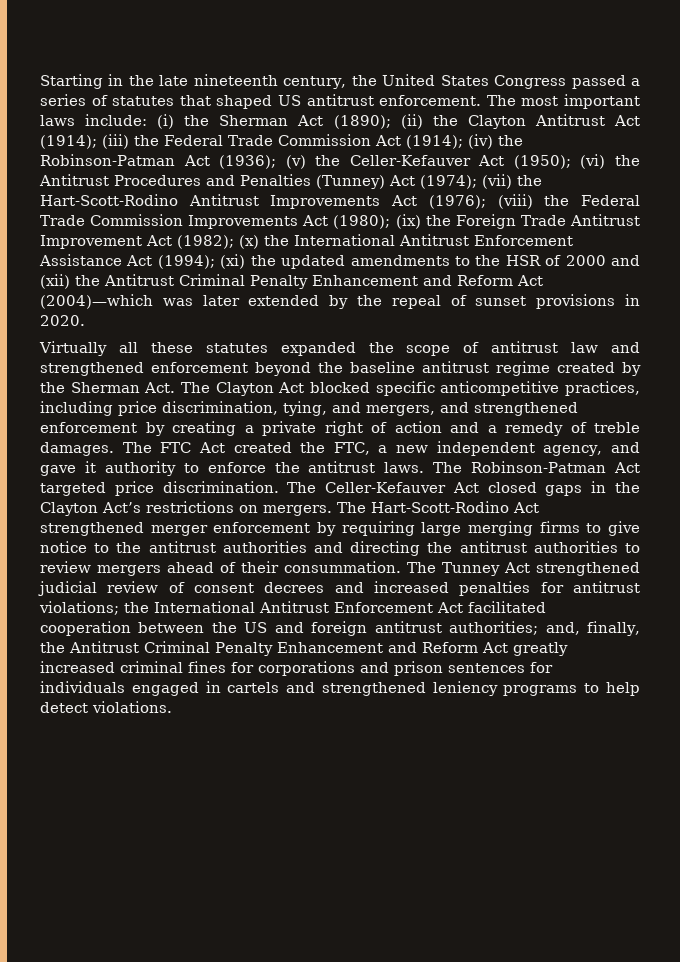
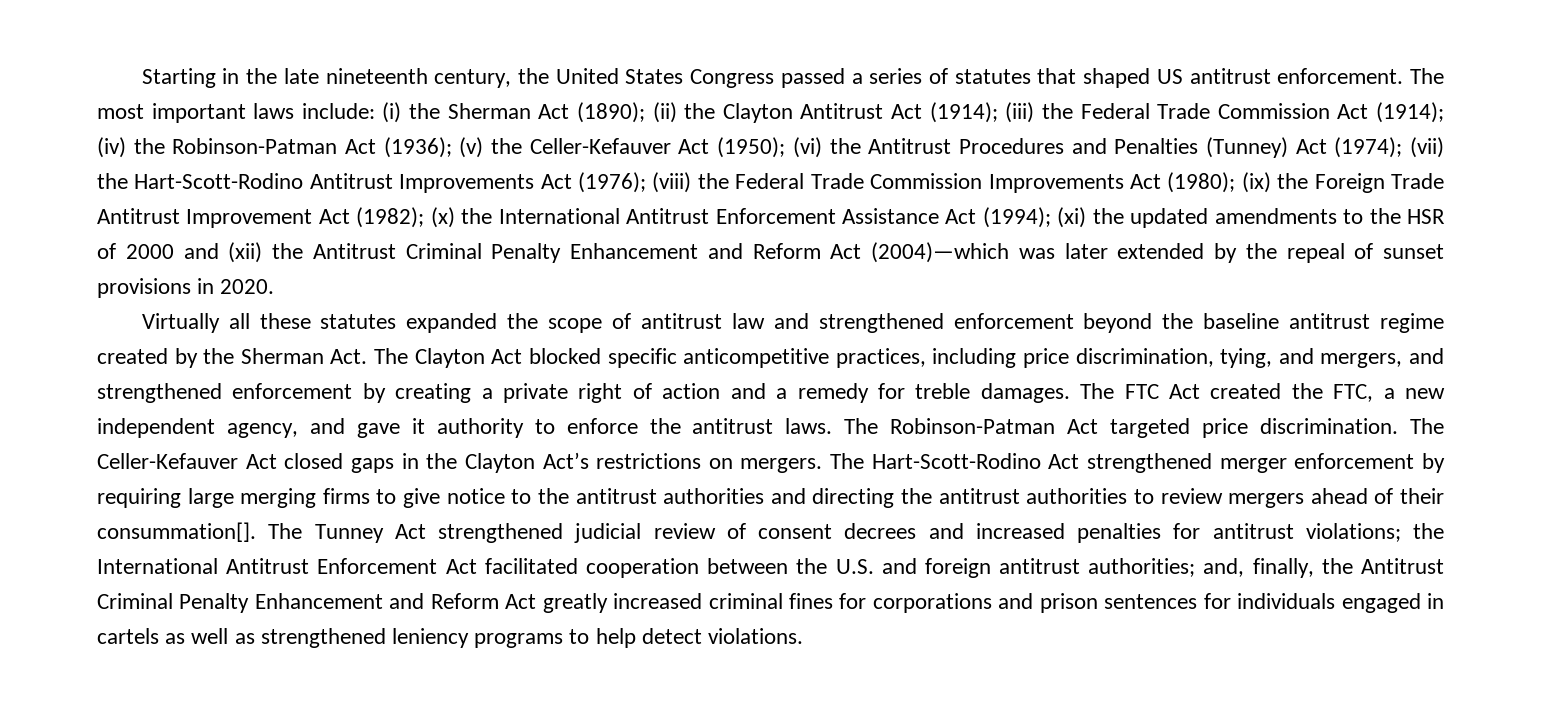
[570,422,587,433] of -> [877,383,905,399] for
[284,561,401,573] consummation. -> [97,522,256,542] consummation[].
[244,622,268,633] US -> [835,559,874,574] U.S.
[286,682,316,693] and -> [165,628,255,644] as well as

